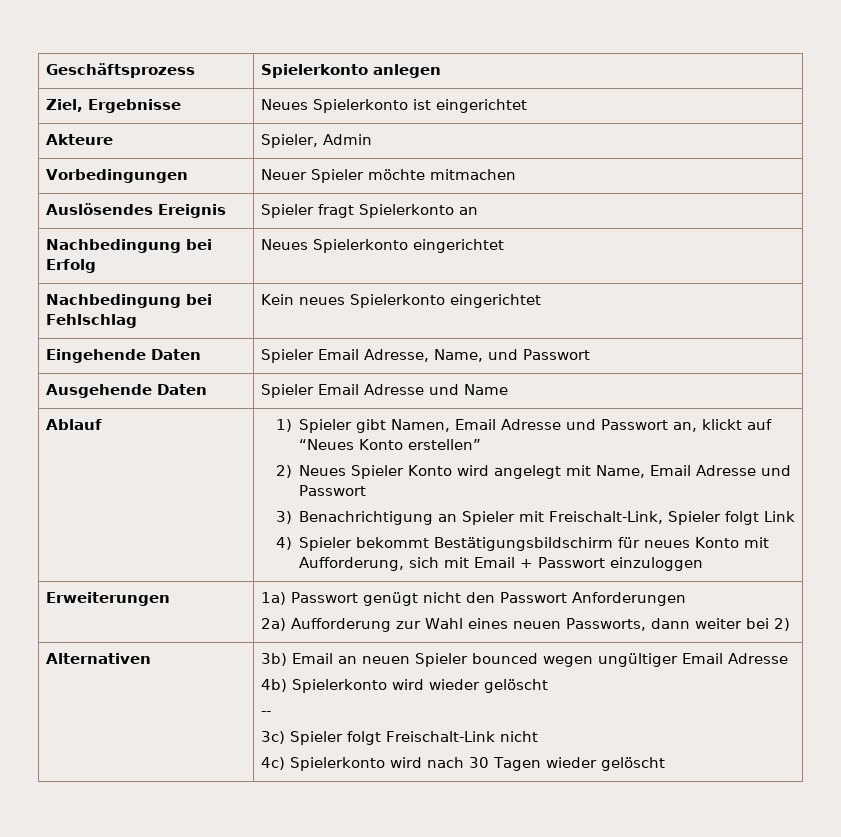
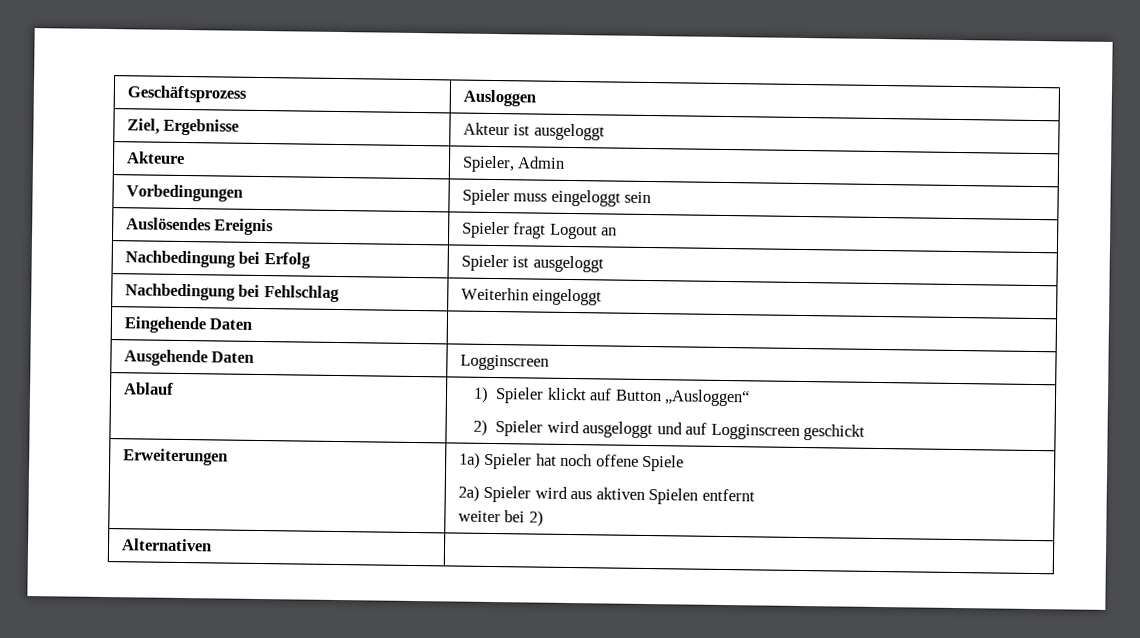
[260,64,441,78] Spielerkonto anlegen -> [462,89,536,107] Ausloggen
[260,99,527,113] Neues Spielerkonto ist eingerichtet -> [462,122,605,141] Akteur ist ausgeloggt
[260,169,516,183] Neuer Spieler möchte mitmachen -> [461,188,652,207] Spieler muss eingeloggt sein
[358,204,454,218] Spielerkonto -> [549,223,598,240] Logout
[260,239,504,253] Neues Spielerkonto eingerichtet -> [460,254,604,273] Spieler ist ausgeloggt
[260,294,541,308] [45,349,201,363] [260,349,590,363] [45,384,207,398] [260,384,508,398] [45,419,102,430] [275,419,772,433] [298,439,481,450] [275,465,791,479] [298,485,366,496] [275,511,795,525] [275,537,769,551] [298,557,703,571] [45,592,170,606] [260,592,686,606] [260,618,790,632] [45,653,151,664] [260,653,788,667] [260,679,548,693] [260,711,271,716] [260,731,538,745] [260,757,665,771] Kein neues Spielerkonto eingerichtet // Eingehende Daten | Spieler Email Adresse, Name, und Passwort // Ausgehende Daten | Spieler Email Adresse und Name // Ablauf | 1) Spieler gibt Namen, Email Adresse und Passwort an, klickt auf “Neues Konto erstellen” // 2) Neues Spieler Konto wird angelegt mit Name, Email Adresse und Passwort // 3) Benachrichtigung an Spieler mit Freischalt-Link, Spieler folgt Link // 4) Spieler bekommt Bestätigungsbildschirm für neues Konto mit Aufforderung, sich mit Email + Passwort einzuloggen // Erweiterungen | 1a) Passwort genügt nicht den Passwort Anforderungen // 2a) Aufforderung zur Wahl eines neuen Passworts, dann weiter bei 2) // Alternativen | 3b) Email an neuen Spieler bounced wegen ungültiger Email Adresse // 4b) Spielerkonto wird wieder gelöscht // -- // 3c) Spieler folgt Freischalt-Link nicht // 4c) Spielerkonto wird nach 30 Tagen wieder gelöscht -> [460,287,603,306] [123,316,253,334] [123,349,255,367] [459,354,549,371] [122,382,174,395] [473,386,751,407] [473,419,866,441] [122,448,228,466] [458,452,685,472] [457,485,755,505] [457,510,544,527] [120,538,212,552] Weiterhin eingeloggt // Eingehende Daten | // Ausgehende Daten | Logginscreen // Ablauf | 1) Spieler klickt auf Button „Ausloggen“ // 2) Spieler wird ausgeloggt und auf Logginscreen geschickt // Erweiterungen | 1a) Spieler hat noch offene Spiele // 2a) Spieler wird aus aktiven Spielen entfernt // weiter bei 2) // Alternativen |

